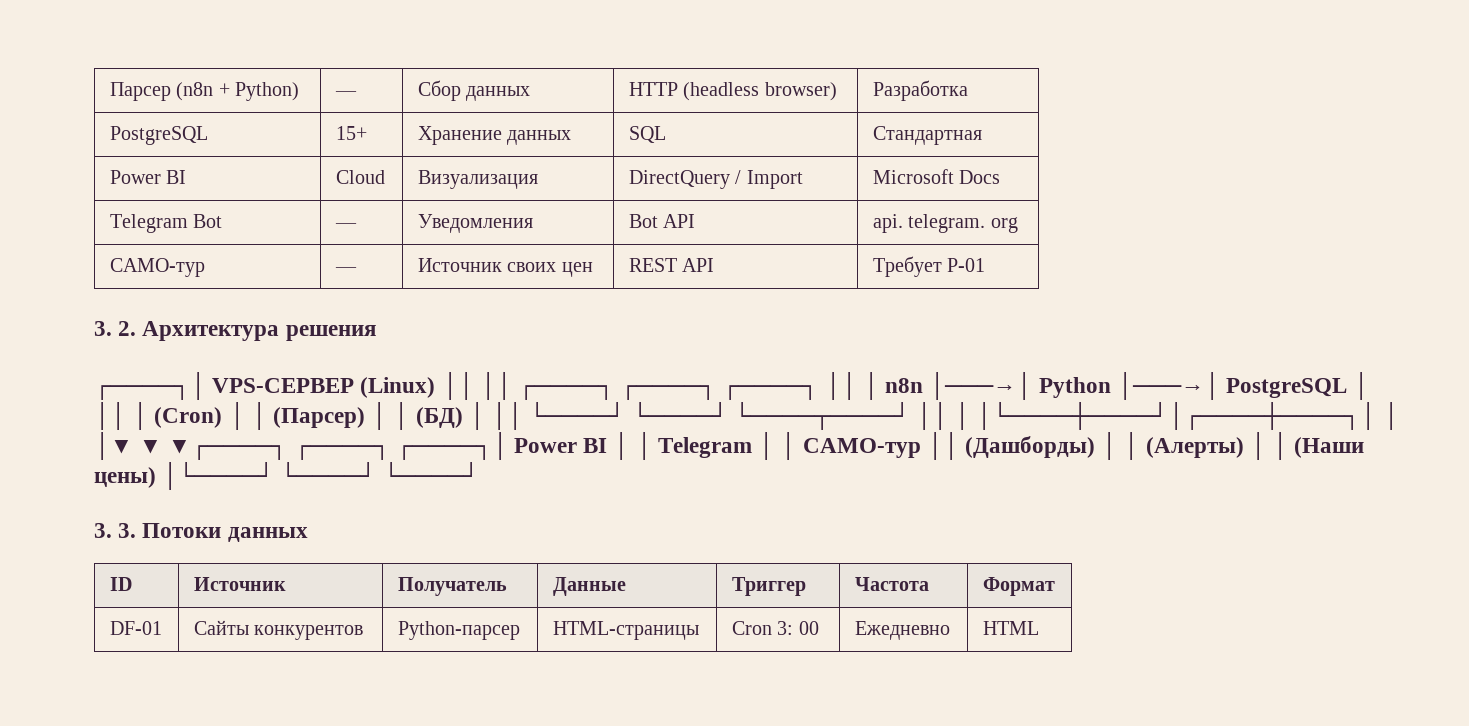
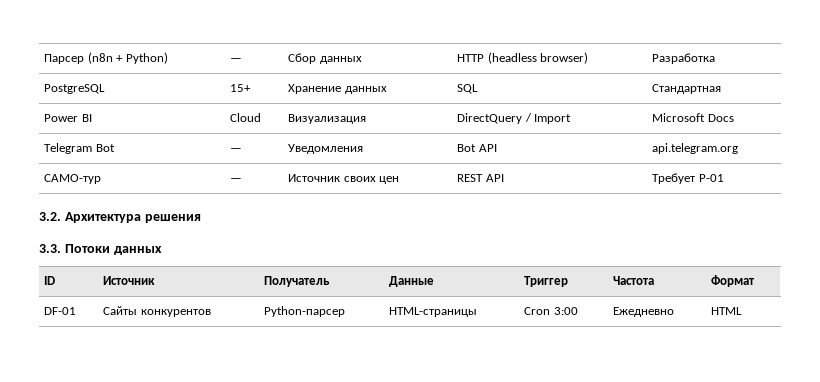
[872,214,1018,233] api. telegram. org -> [652,143,739,154] api.telegram.org
[94,321,137,336] 3. 2. -> [39,212,61,221] 3.2.
[94,372,1370,400] [94,402,1399,430] [94,432,1365,460] [94,462,479,490] [94,523,137,538] ┌────┐│ VPS-СЕРВЕР (Linux) ││ ││ ┌────┐ ┌────┐ ┌────┐ ││ │ n8n │───→│ Python │───→│ PostgreSQL │ ││ │ (Cron) │ │ (Парсер) │ │ (БД) │ ││ └────┘ └────┘ └────┬────┘ ││ │ │└────┼────┘│┌────┼────┐│ │ │▼ ▼ ▼┌────┐ ┌────┐ ┌────┐│ Power BI │ │ Telegram │ │ САМО-тур ││ (Дашборды) │ │ (Алерты) │ │ (Наши цены) │└────┘ └────┘ └────┘ // 3. 3. -> [39,244,61,253] 3.3.
[777,621,819,635] 3: 00 -> [553,307,578,315] 3:00

